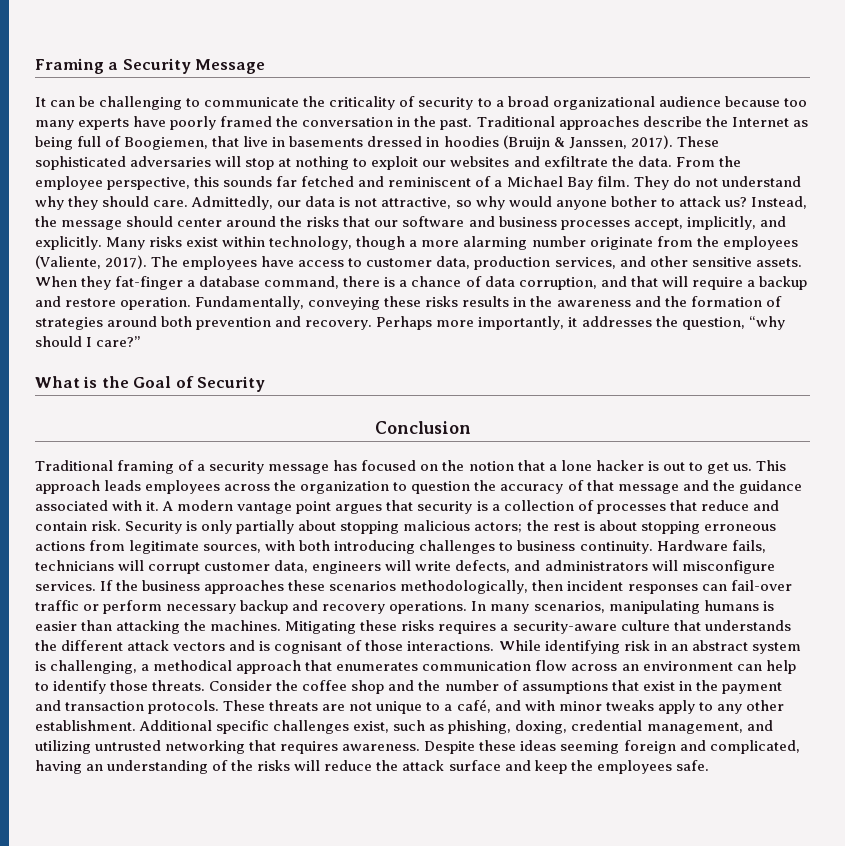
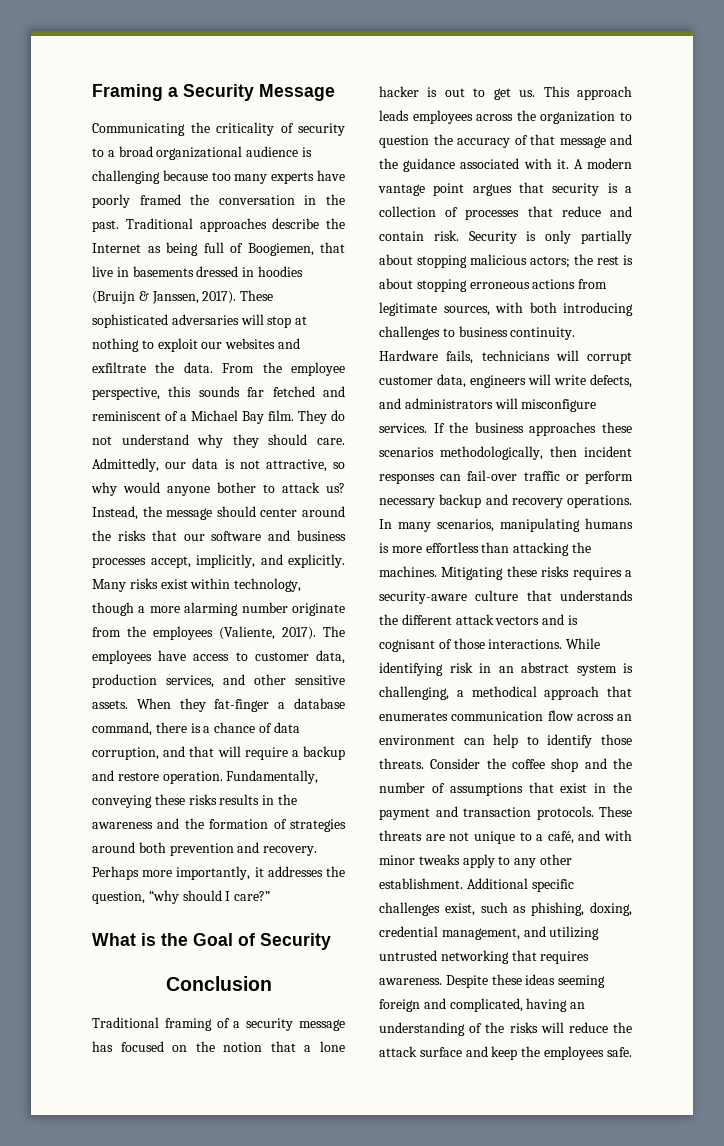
[35,96,300,110] It can be challenging to communicate -> [92,123,185,136] Communicating
(721, 101) none -> [301,147,312,157] [92,170,160,184] is challenging
[35,621,77,631] easier -> [391,542,479,553] more effortless

